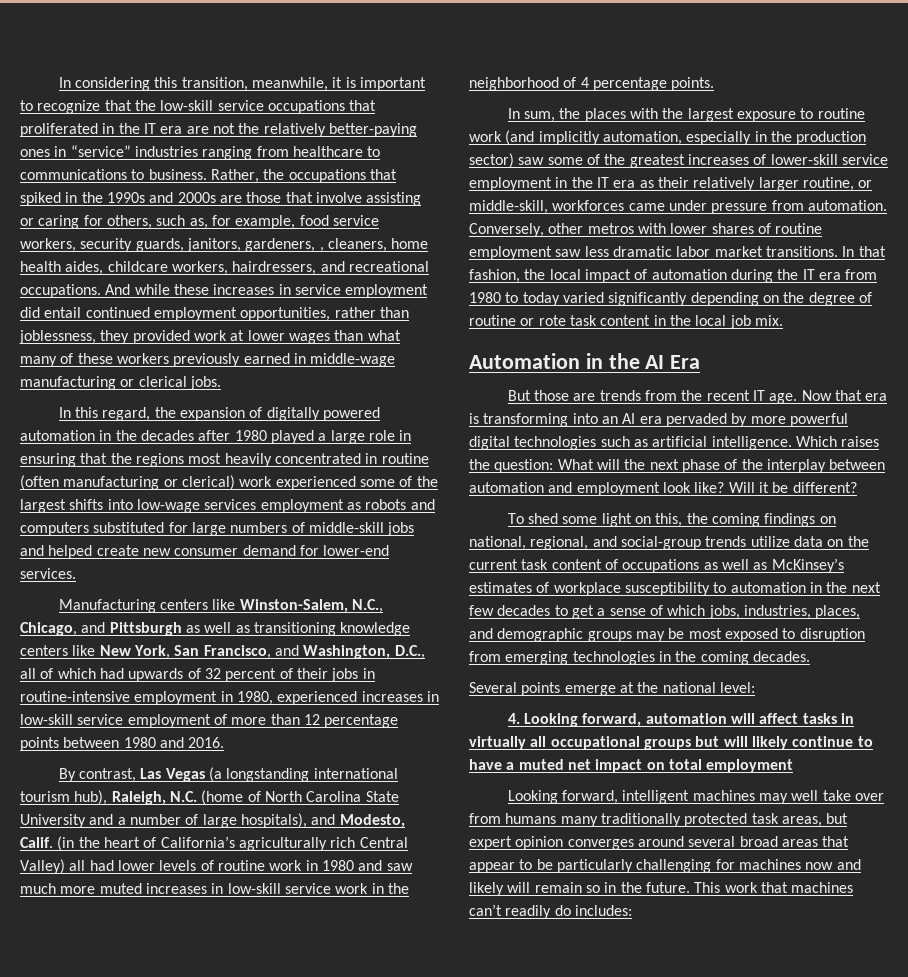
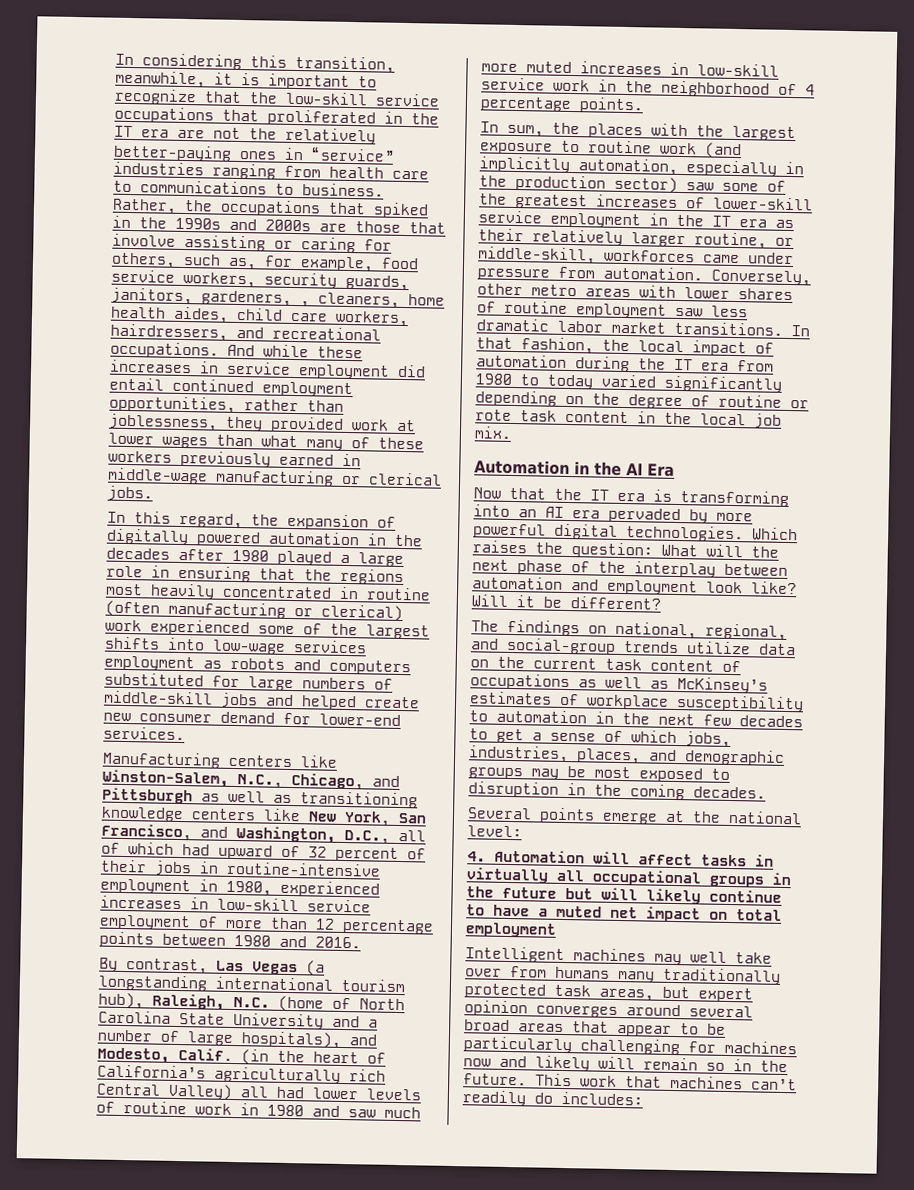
[292,146,363,157] healthcare -> [329,166,429,180] health care
[107,261,168,272] childcare -> [236,307,328,322] child care
[128,668,184,682] upwards -> [218,844,273,860] upward
[587,223,634,234] metros -> [531,284,631,298] metro areas
[507,390,862,404] But those are trends from the recent IT age. Now that -> [473,487,609,501] Now that the IT
[514,436,792,450] technologies such as artificial intelligence. -> [626,525,744,543] technologies.
[507,513,761,527] To shed some light on this, the coming -> [471,620,499,632] The
[469,651,655,665] from emerging technologies -> (559, 789) none
[524,713,727,727] Looking forward, automation -> [494,849,585,864] Automation
(691, 744) none -> [772,872,792,886] [466,886,557,899] in the future
[507,790,690,804] Looking forward, intelligent -> [465,946,565,964] Intelligent

